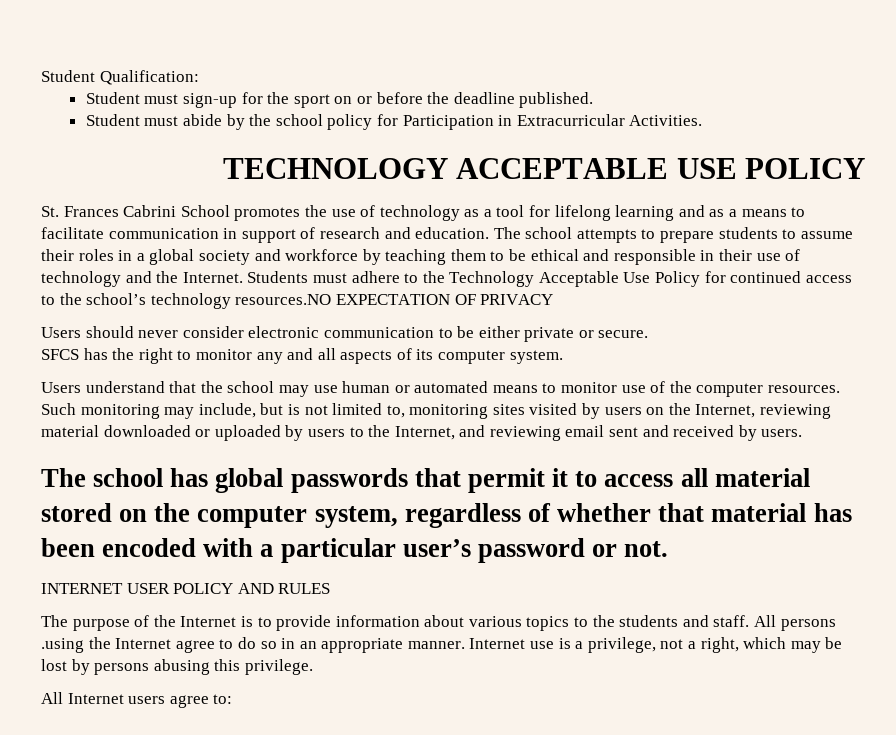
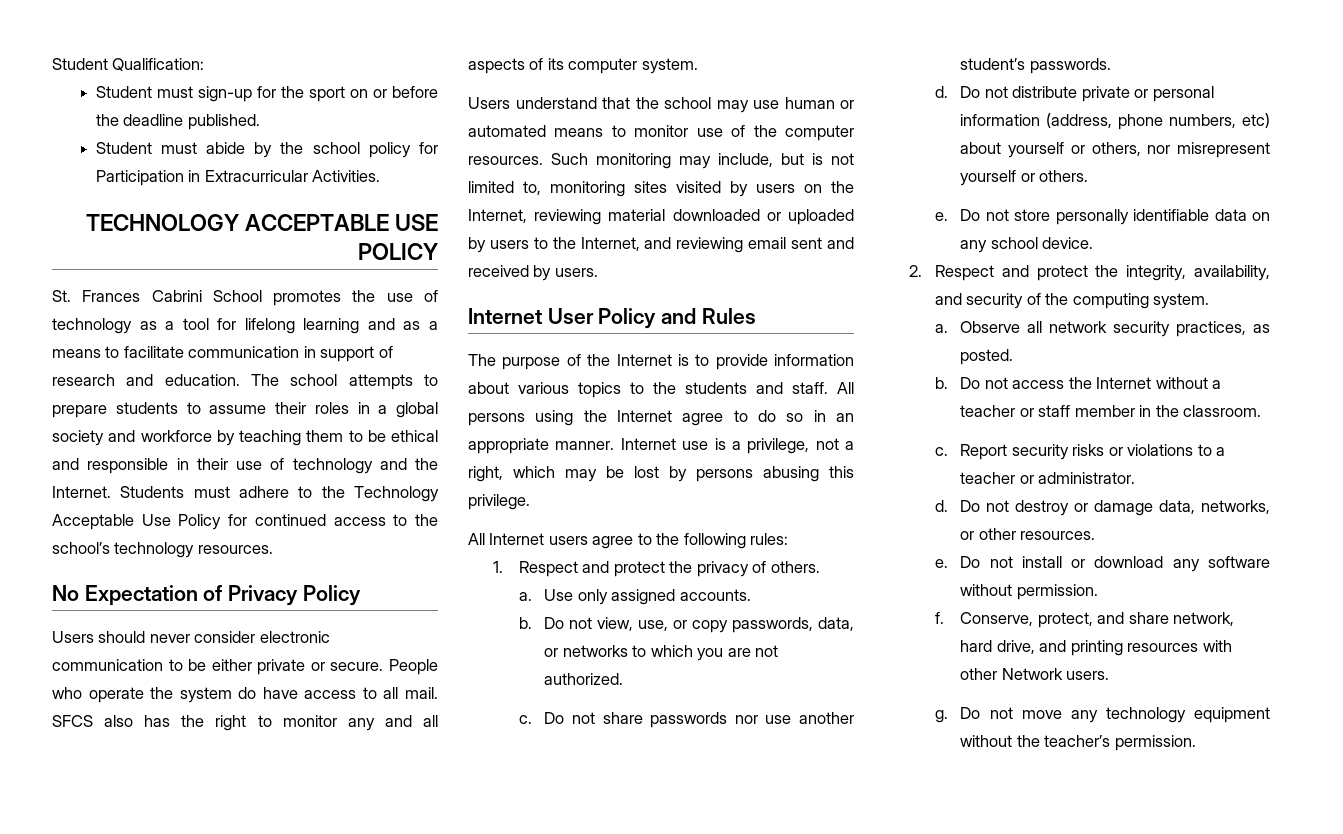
[235,294,554,305] resources.NO EXPECTATION OF PRIVACY -> [197,545,273,554] [52,585,361,606] resources. // No Expectation of Privacy Policy
[41,349,79,360] // SFCS -> [389,659,438,675] [52,687,438,703] [52,715,134,727] People who operate the system do have access to all mail. SFCS also
[41,468,810,493] [41,503,852,528] [41,538,669,563] [41,583,331,594] The school has global passwords that permit it to access all material stored on the computer system, regardless of whether that material has been encoded with a particular user’s password or not. // INTERNET USER POLICY AND RULES -> [468,308,756,329] Internet User Policy and Rules
[41,638,84,653] .using -> [535,410,574,426] using
[213,694,233,704] to: -> [637,533,789,549] [493,561,820,577] [518,589,751,605] [518,617,854,633] [544,645,779,661] [544,673,624,685] [518,712,854,728] [960,58,1111,74] [934,86,1214,102] [960,113,1270,130] [960,142,1270,158] [960,170,1089,186] [934,209,1270,225] [960,237,1094,253] [909,265,1270,281] [934,293,1210,309] [934,321,1270,337] [960,349,1014,365] [934,377,1222,389] [960,405,1262,417] [934,444,1226,460] [960,472,1136,484] [934,500,1270,516] [960,528,1096,540] [934,556,1270,572] [960,584,1098,600] [934,612,1235,628] [960,640,1232,656] [960,668,1110,680] [934,707,1270,723] [960,735,1196,751] to the following rules: // 1. Respect and protect the privacy of others. // a. Use only assigned accounts. // b. Do not view, use, or copy passwords, data, or networks to which you are not authorized. // c. Do not share passwords nor use another student’s passwords. // d. Do not distribute private or personal information (address, phone numbers, etc) about yourself or others, nor misrepresent yourself or others. // e. Do not store personally identifiable data on any school device. // 2. Respect and protect the integrity, availability, and security of the computing system. // a. Observe all network security practices, as posted. // b. Do not access the Internet without a teacher or staff member in the classroom. // c. Report security risks or violations to a teacher or administrator. // d. Do not destroy or damage data, networks, or other resources. // e. Do not install or download any software without permission. // f. Conserve, protect, and share network, hard drive, and printing resources with other Network users. // g. Do not move any technology equipment without the teacher’s permission.

